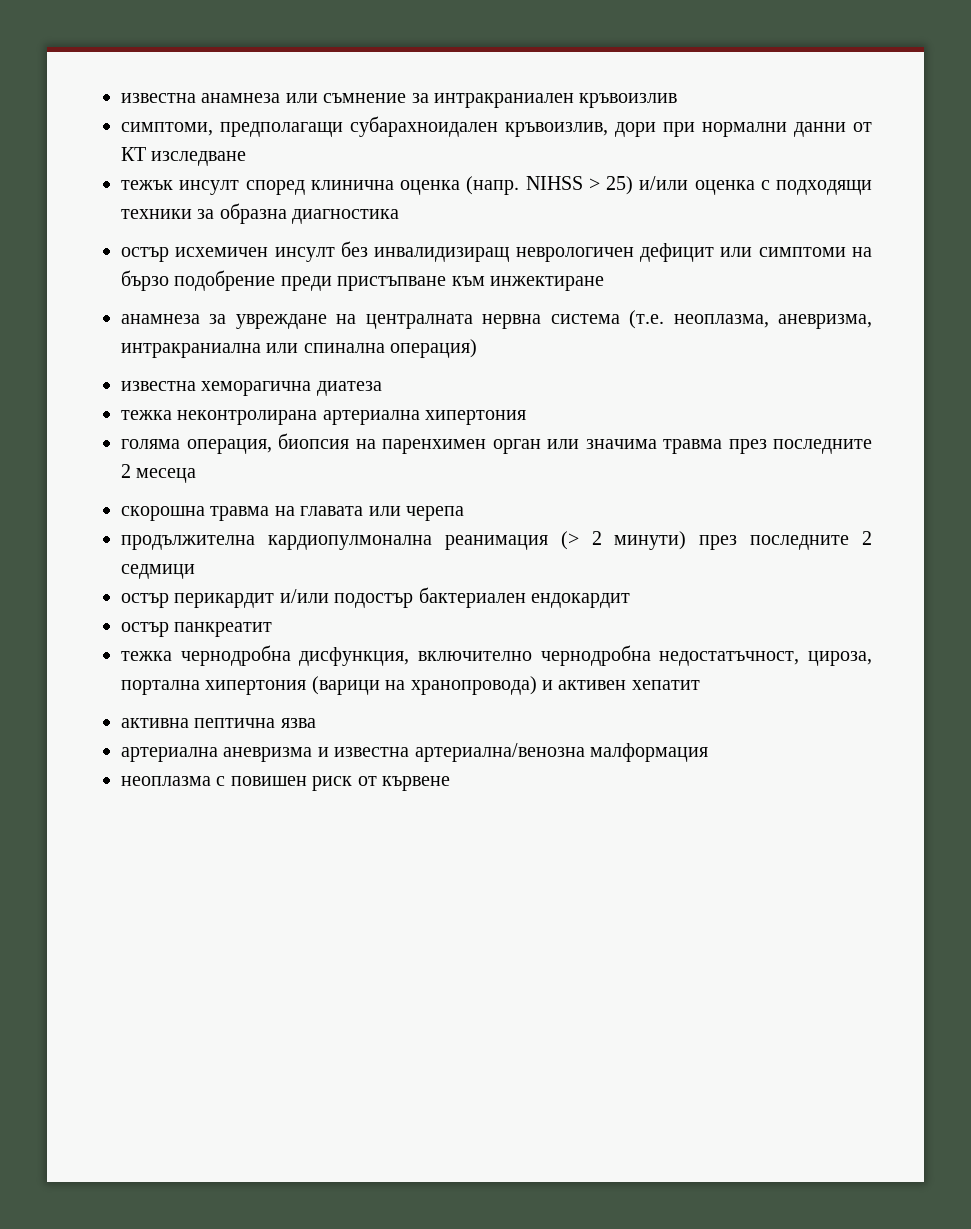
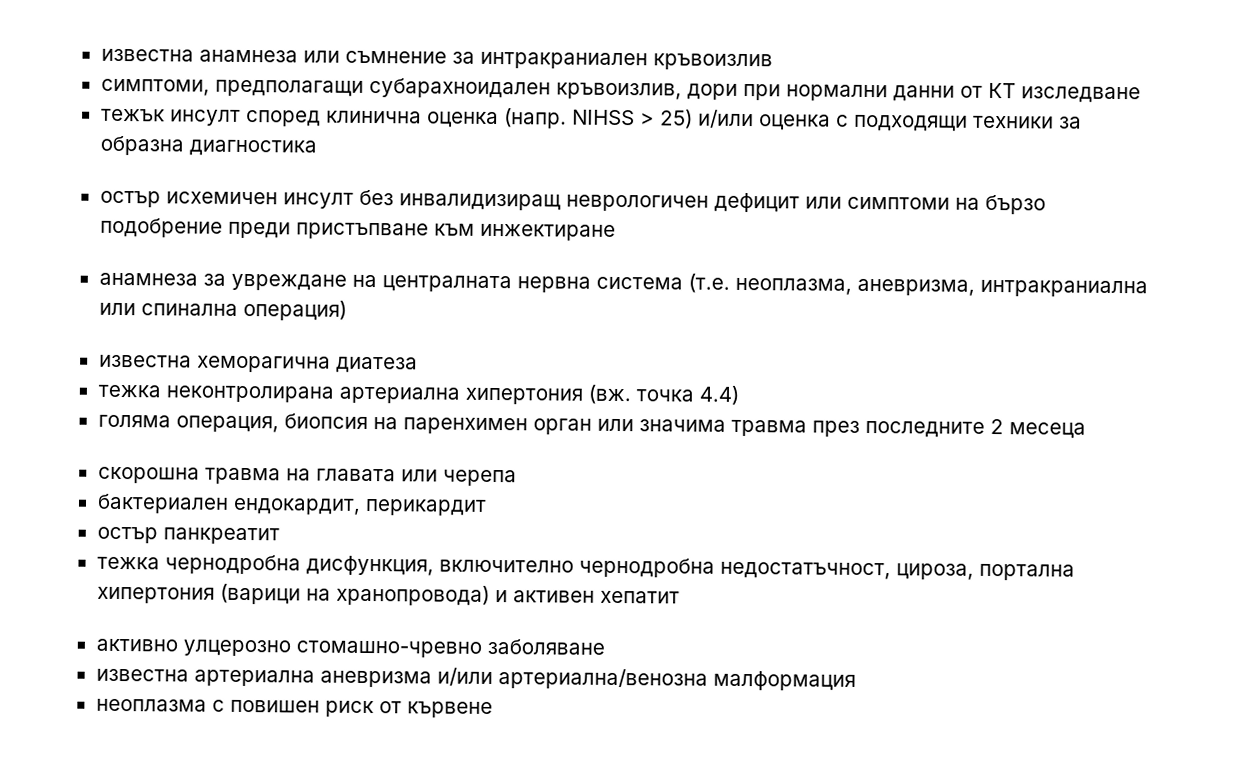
(527, 417) none -> [587,384,739,405] (вж. точка 4.4)
[121,531,872,550] [121,564,195,579] [121,587,630,608] продължителна кардиопулмонална реанимация (> 2 минути) през последните 2 седмици // остър перикардит и/или подостър бактериален ендокардит -> [96,493,487,516] бактериален ендокардит, перикардит
[121,718,316,728] [121,747,410,762] активна пептична язва // артериална аневризма и известна -> [95,638,605,658] [95,667,493,688] активно улцерозно стомашно-чревно заболяване // известна артериална аневризма и/или

